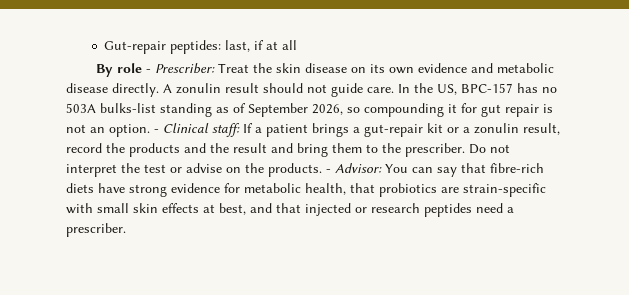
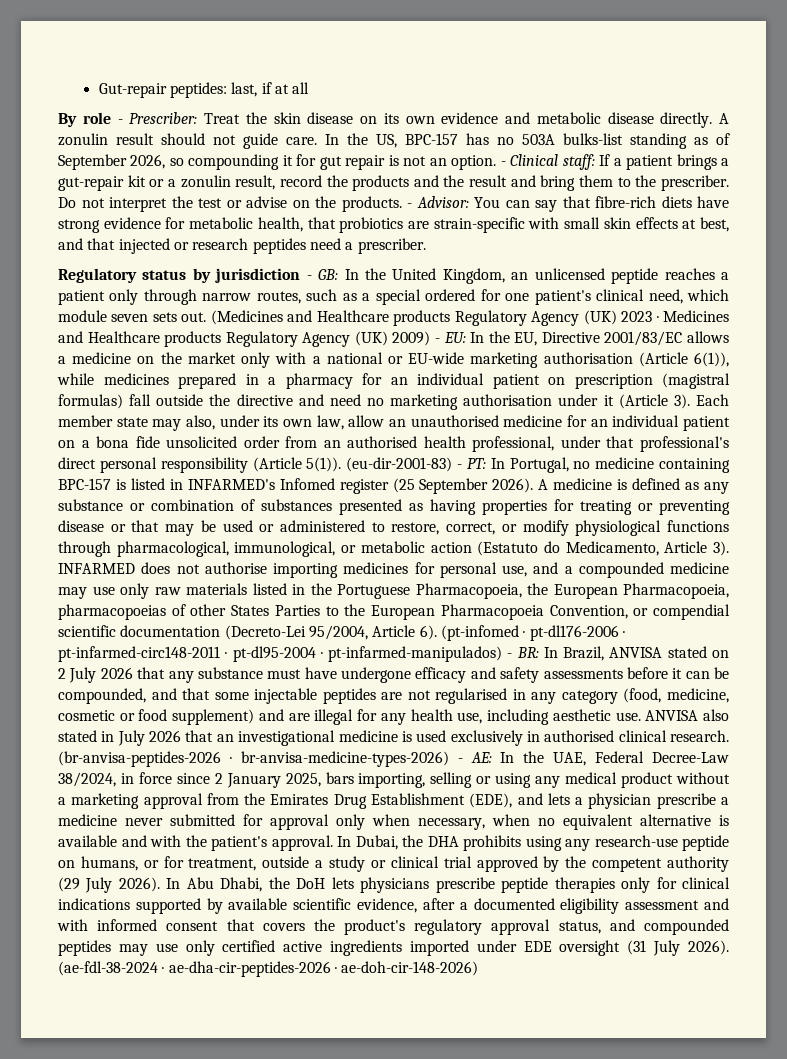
(126, 230) none -> [58,268,730,284] [58,289,730,305] [58,310,729,326] [58,331,729,347] [58,352,729,368] [57,373,730,389] [58,394,729,410] [58,415,730,431] [58,436,730,452] [58,457,730,473] [58,478,730,494] [58,499,730,515] [58,520,729,536] [58,541,729,557] [58,562,729,578] [58,583,729,599] [58,604,731,620] [58,625,625,641] [58,646,729,662] [58,667,729,683] [58,688,730,704] [58,709,730,725] [58,730,729,746] [58,751,730,767] [58,772,731,788] [58,793,730,809] [58,814,729,830] [58,835,729,851] [58,856,730,872] [58,877,731,893] [58,898,729,914] [57,919,729,935] [58,940,729,956] [58,961,479,977] // Regulatory status by jurisdiction - GB: In the United Kingdom, an unlicensed peptide reaches a patient only through narrow routes, such as a special ordered for one patient's clinical need, which module seven sets out. (Medicines and Healthcare products Regulatory Agency (UK) 2023 · Medicines and Healthcare products Regulatory Agency (UK) 2009) - EU: In the EU, Directive 2001/83/EC allows a medicine on the market only with a national or EU-wide marketing authorisation (Article 6(1)), while medicines prepared in a pharmacy for an individual patient on prescription (magistral formulas) fall outside the directive and need no marketing authorisation under it (Article 3). Each member state may also, under its own law, allow an unauthorised medicine for an individual patient on a bona fide unsolicited order from an authorised health professional, under that professional's direct personal responsibility (Article 5(1)). (eu-dir-2001-83) - PT: In Portugal, no medicine containing BPC-157 is listed in INFARMED's Infomed register (25 September 2026). A medicine is defined as any substance or combination of substances presented as having properties for treating or preventing disease or that may be used or administered to restore, correct, or modify physiological functions through pharmacological, immunological, or metabolic action (Estatuto do Medicamento, Article 3). INFARMED does not authorise importing medicines for personal use, and a compounded medicine may use only raw materials listed in the Portuguese Pharmacopoeia, the European Pharmacopoeia, pharmacopoeias of other States Parties to the European Pharmacopoeia Convention, or compendial scientific documentation (Decreto-Lei 95/2004, Article 6). (pt-infomed · pt-dl176-2006 · pt-infarmed-circ148-2011 · pt-dl95-2004 · pt-infarmed-manipulados) - BR: In Brazil, ANVISA stated on 2 July 2026 that any substance must have undergone efficacy and safety assessments before it can be compounded, and that some injectable peptides are not regularised in any category (food, medicine, cosmetic or food supplement) and are illegal for any health use, including aesthetic use. ANVISA also stated in July 2026 that an investigational medicine is used exclusively in authorised clinical research. (br-anvisa-peptides-2026 · br-anvisa-medicine-types-2026) - AE: In the UAE, Federal Decree-Law 38/2024, in force since 2 January 2025, bars importing, selling or using any medical product without a marketing approval from the Emirates Drug Establishment (EDE), and lets a physician prescribe a medicine never submitted for approval only when necessary, when no equivalent alternative is available and with the patient's approval. In Dubai, the DHA prohibits using any research-use peptide on humans, or for treatment, outside a study or clinical trial approved by the competent authority (29 July 2026). In Abu Dhabi, the DoH lets physicians prescribe peptide therapies only for clinical indications supported by available scientific evidence, after a documented eligibility assessment and with informed consent that covers the product's regulatory approval status, and compounded peptides may use only certified active ingredients imported under EDE oversight (31 July 2026). (ae-fdl-38-2024 · ae-dha-cir-peptides-2026 · ae-doh-cir-148-2026)

